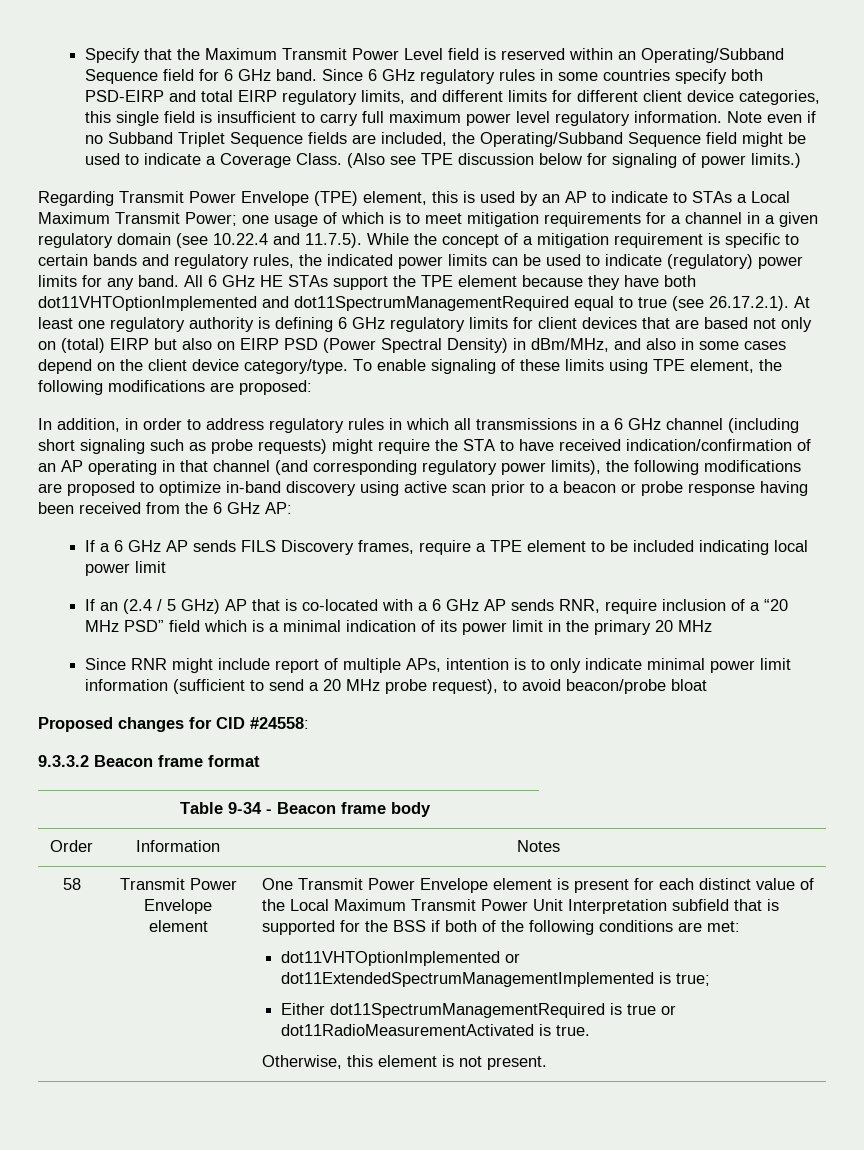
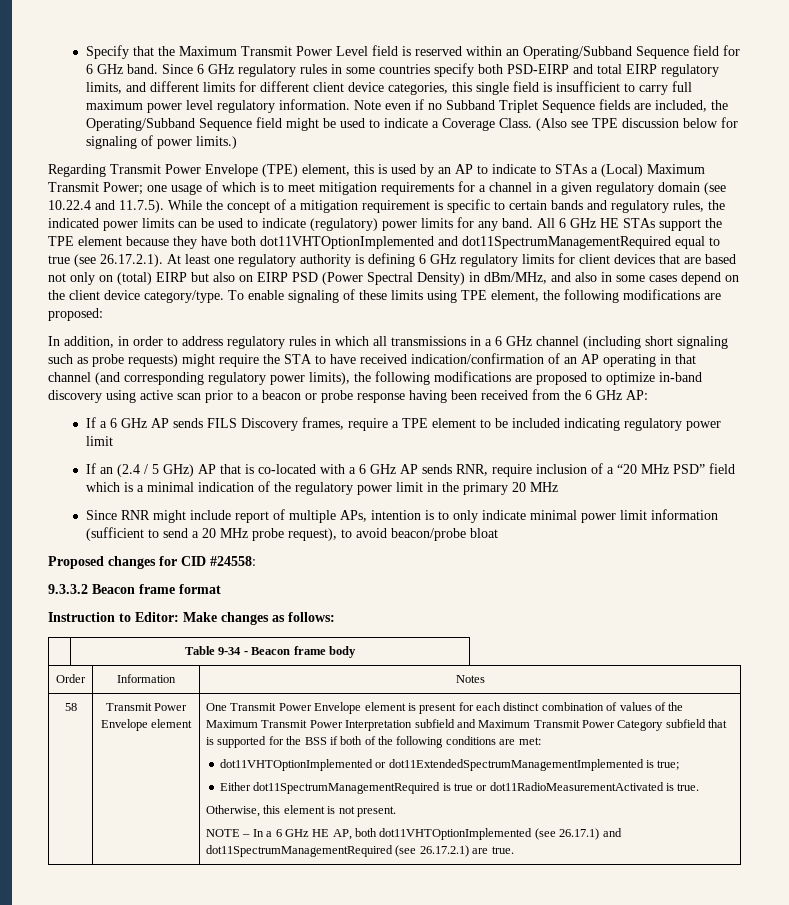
[751,191,790,203] Local -> [601,164,643,177] (Local)
[774,540,809,552] local -> [623,418,682,431] regulatory
[440,620,458,632] its -> [273,482,353,495] the regulatory
(260, 761) none -> [48,612,335,625] // Instruction to Editor: Make changes as follows:
[756,878,815,890] [262,899,564,911] value of the Local Maximum Transmit Power Unit -> [541,702,684,711] [206,720,343,728] combination of values of the Maximum Transmit Power
(730, 905) none -> [456,719,706,731] and Maximum Transmit Power Category subfield
(548, 1063) none -> [206,828,622,840] [206,845,514,857] // NOTE – In a 6 GHz HE AP, both dot11VHTOptionImplemented (see 26.17.1) and dot11SpectrumManagementRequired (see 26.17.2.1) are true.

